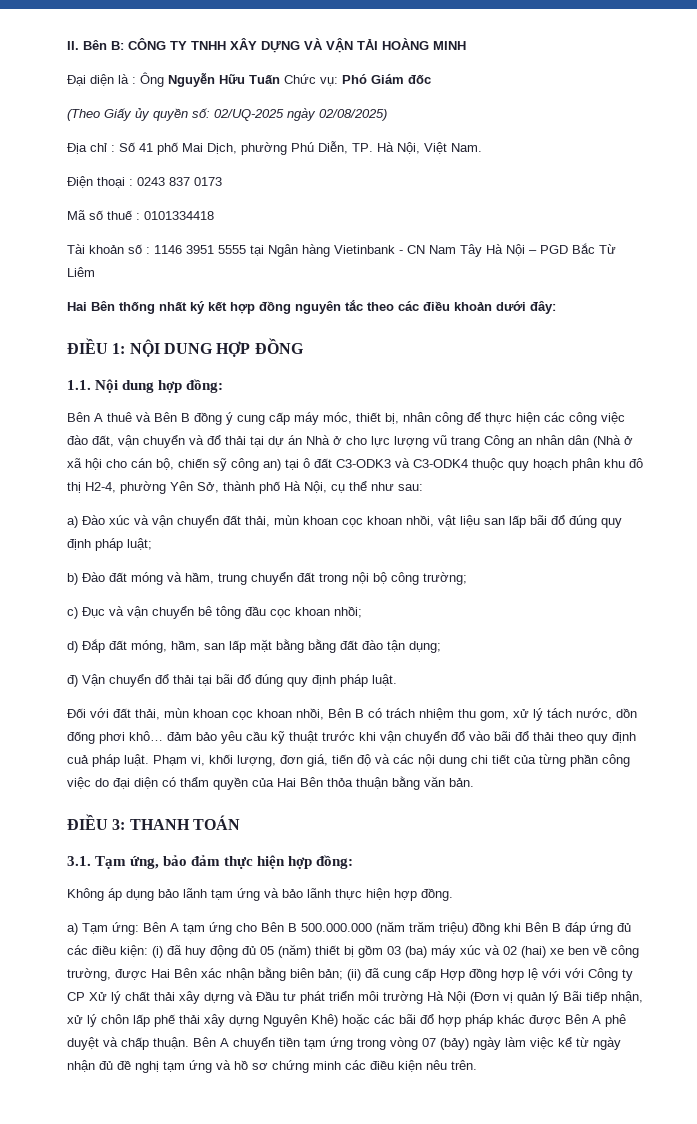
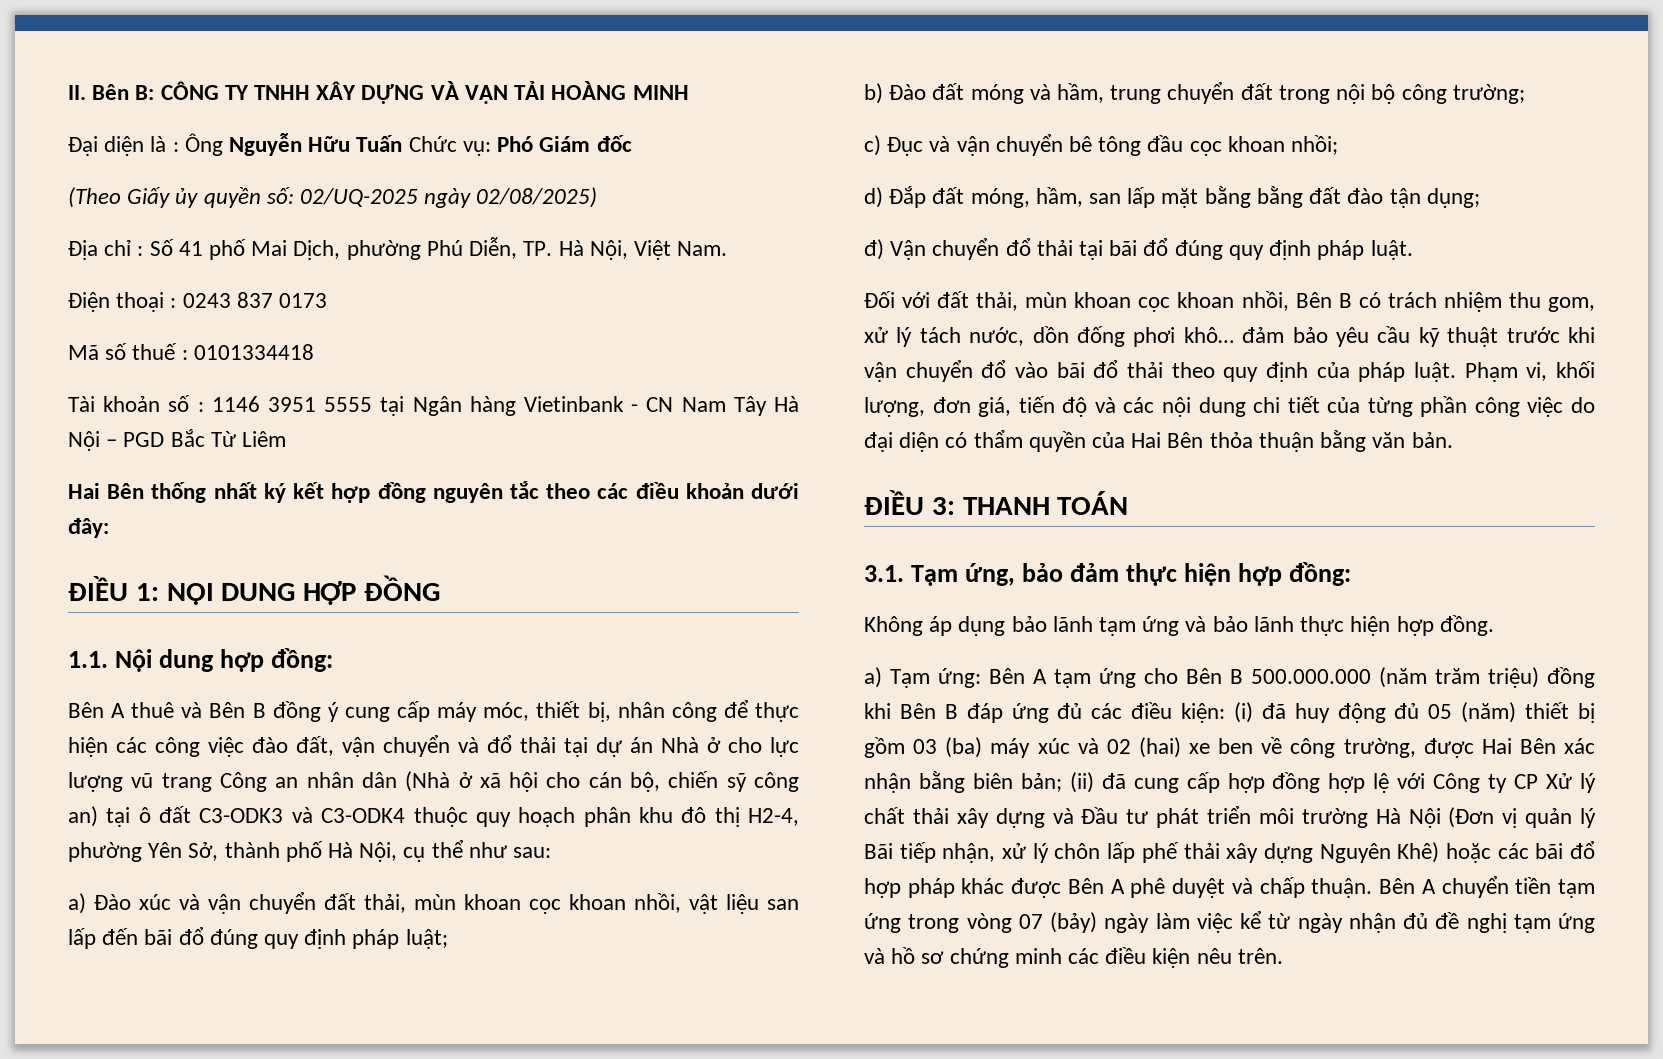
(526, 521) none -> [102,928,139,945] đến
[67,755,89,764] cuả -> [1316,362,1350,378] của
[440,969,465,981] Hợp -> [1227,773,1265,793] hợp
[565,968,584,978] với -> (1426, 781) none

